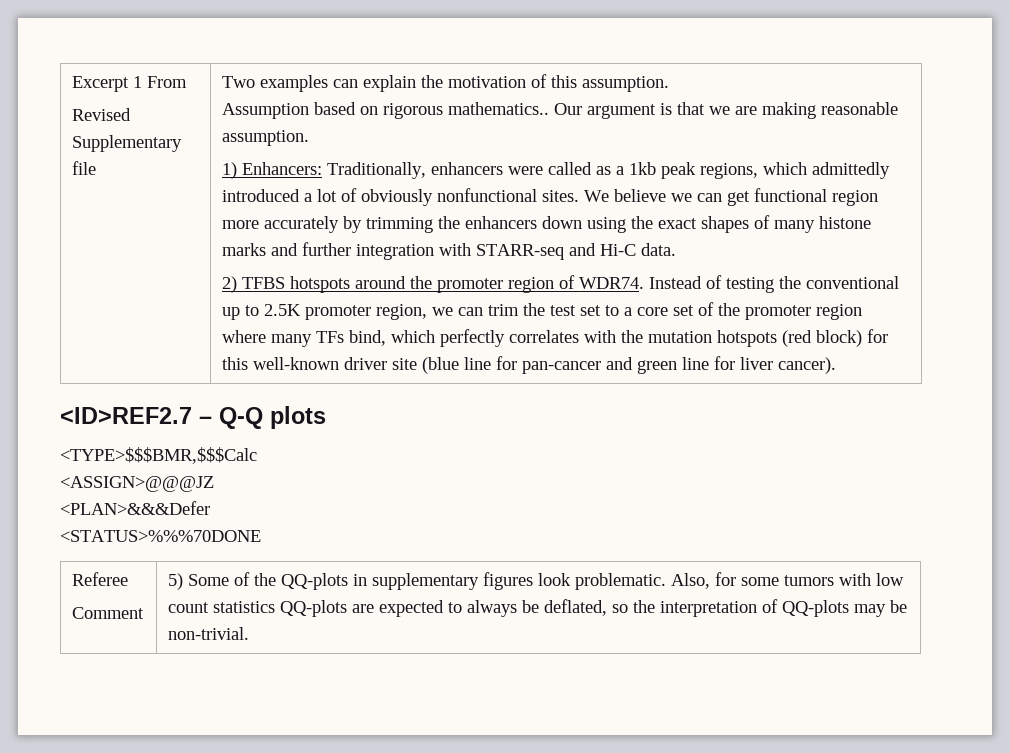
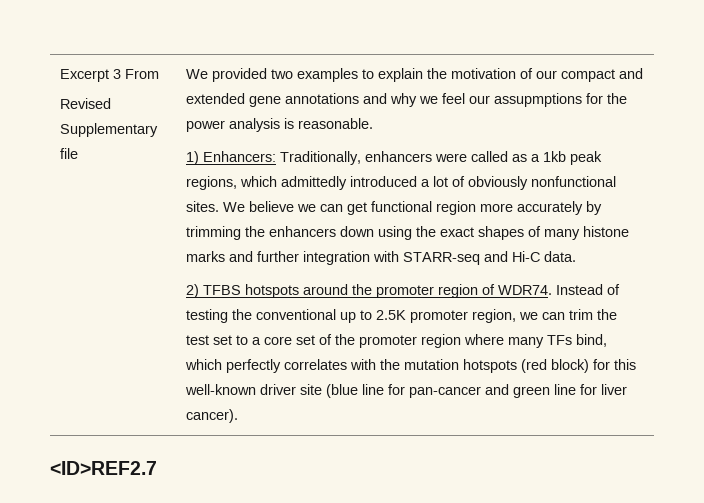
[133,76,143,88] 1 -> [113,69,122,79] 3
[222,74,670,92] [222,102,899,119] [222,130,310,146] Two examples can explain the motivation of this assumption. // Assumption based on rigorous mathematics.. Our argument is that we are making reasonable assumption. -> [186,68,644,82] [186,93,628,107] [186,118,374,132] We provided two examples to explain the motivation of our compact and extended gene annotations and why we feel our assupmptions for the power analysis is reasonable.
[199,406,326,429] [60,447,257,464] [60,476,214,492] [60,501,210,515] [60,530,261,542] [72,572,129,586] [72,607,145,619] [168,572,905,590] [168,599,908,617] [168,627,250,640] – Q-Q plots // <TYPE>$$$BMR,$$$Calc // <ASSIGN>@@@JZ // <PLAN>&&&Defer // <STATUS>%%%70DONE // Referee // Comment | 5) Some of the QQ-plots in supplementary figures look problematic. Also, for some tumors with low count statistics QQ-plots are expected to always be deflated, so the interpretation of QQ-plots may be non-trivial. -> (157, 468) none

